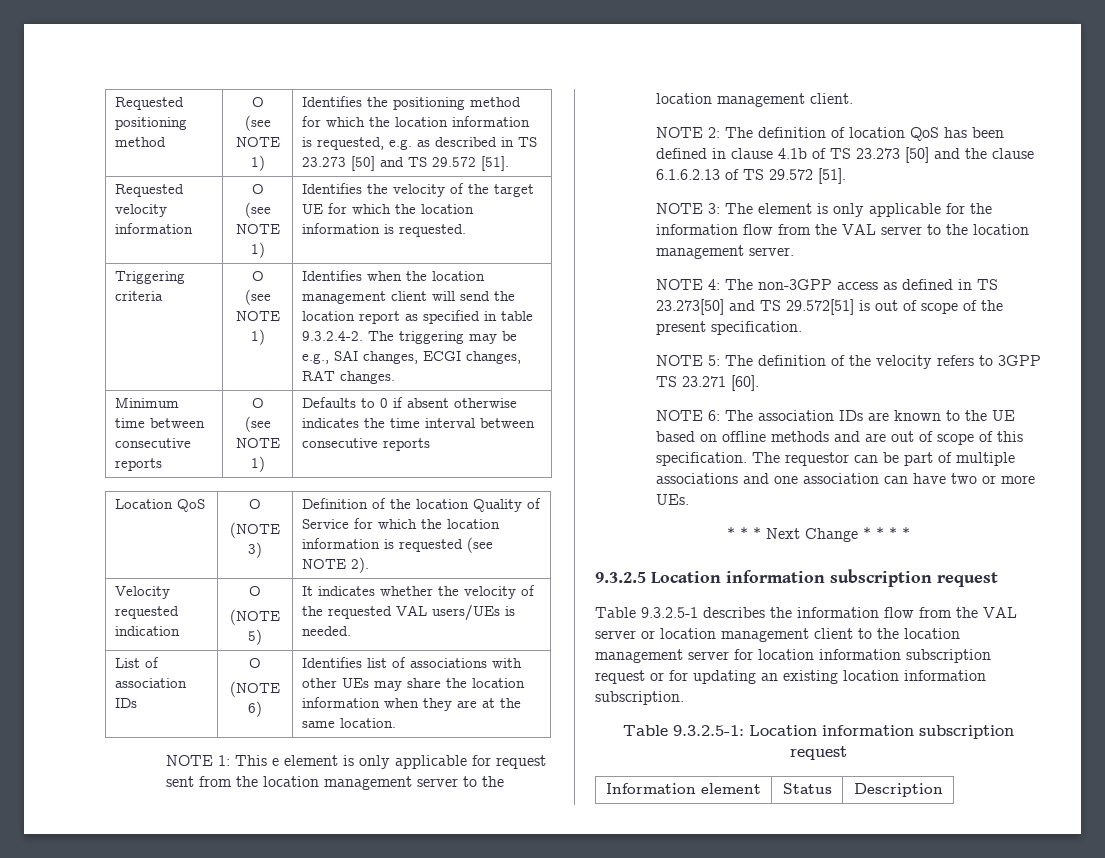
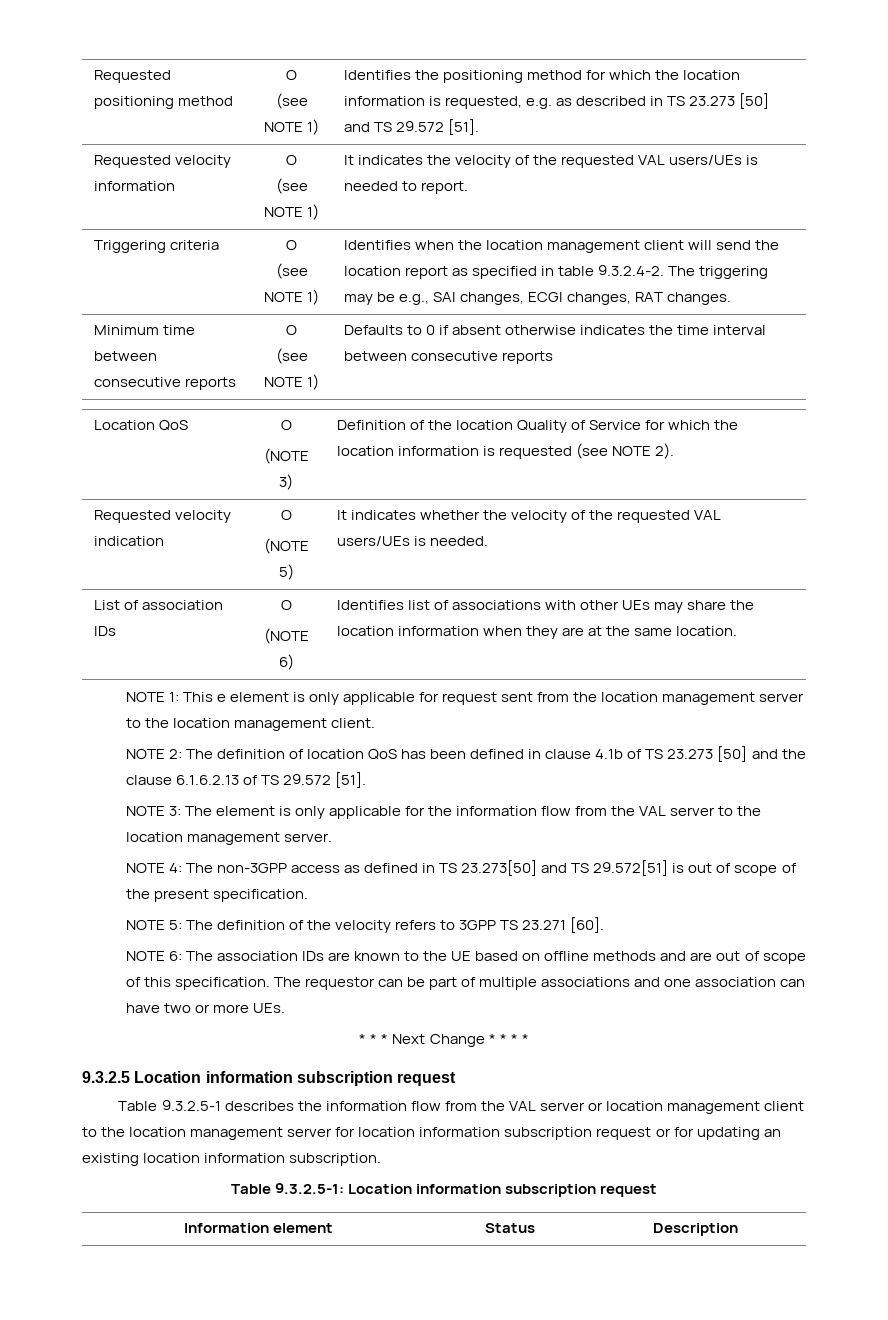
[302,183,535,197] [302,203,475,214] [302,223,467,237] Identifies the velocity of the target UE for which the location information is requested. -> [343,155,759,168] [343,181,468,194] It indicates the velocity of the requested VAL users/UEs is needed to report.
[115,586,171,599] [115,606,180,619] Velocity requested -> [93,510,231,523] Requested velocity

